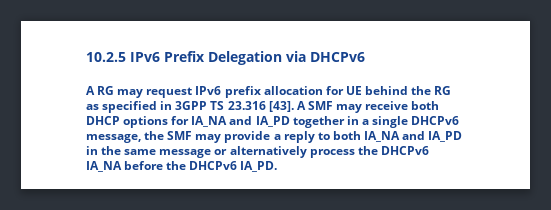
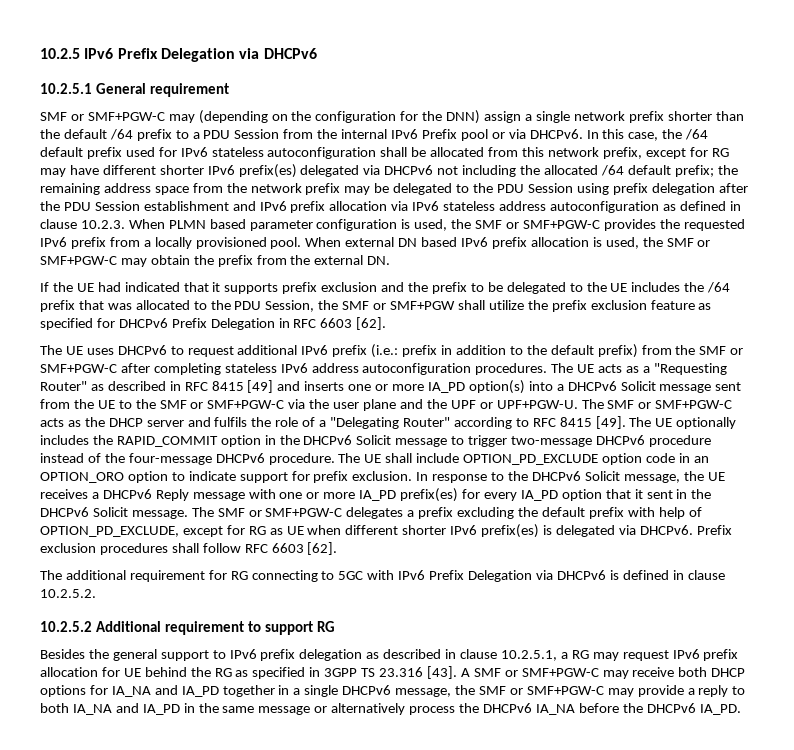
[86,86,95,95] A -> [40,83,229,97] [40,110,744,124] [40,129,709,141] [40,147,729,159] [40,164,738,178] [40,183,748,195] [40,201,741,213] [40,219,745,231] [40,237,711,249] [40,255,391,267] [40,282,731,294] [40,300,712,312] [40,317,387,330] [40,344,744,358] [40,363,727,375] [40,380,742,394] [40,399,733,411] [40,416,737,429] [40,435,711,447] [40,453,709,465] [40,471,725,483] [40,488,712,502] [40,507,702,519] [40,524,732,538] [40,542,338,555] [40,570,725,582] [40,589,96,598] [40,621,335,635] [40,649,568,661] 10.2.5.1 General requirement // SMF or SMF+PGW-C may (depending on the configuration for the DNN) assign a single network prefix shorter than the default /64 prefix to a PDU Session from the internal IPv6 Prefix pool or via DHCPv6. In this case, the /64 default prefix used for IPv6 stateless autoconfiguration shall be allocated from this network prefix, except for RG may have different shorter IPv6 prefix(es) delegated via DHCPv6 not including the allocated /64 default prefix; the remaining address space from the network prefix may be delegated to the PDU Session using prefix delegation after the PDU Session establishment and IPv6 prefix allocation via IPv6 stateless address autoconfiguration as defined in clause 10.2.3. When PLMN based parameter configuration is used, the SMF or SMF+PGW-C provides the requested IPv6 prefix from a locally provisioned pool. When external DN based IPv6 prefix allocation is used, the SMF or SMF+PGW-C may obtain the prefix from the external DN. // If the UE had indicated that it supports prefix exclusion and the prefix to be delegated to the UE includes the /64 prefix that was allocated to the PDU Session, the SMF or SMF+PGW shall utilize the prefix exclusion feature as specified for DHCPv6 Prefix Delegation in RFC 6603 [62]. // The UE uses DHCPv6 to request additional IPv6 prefix (i.e.: prefix in addition to the default prefix) from the SMF or SMF+PGW-C after completing stateless IPv6 address autoconfiguration procedures. The UE acts as a "Requesting Router" as described in RFC 8415 [49] and inserts one or more IA_PD option(s) into a DHCPv6 Solicit message sent from the UE to the SMF or SMF+PGW-C via the user plane and the UPF or UPF+PGW-U. The SMF or SMF+PGW-C acts as the DHCP server and fulfils the role of a "Delegating Router" according to RFC 8415 [49]. The UE optionally includes the RAPID_COMMIT option in the DHCPv6 Solicit message to trigger two-message DHCPv6 procedure instead of the four-message DHCPv6 procedure. The UE shall include OPTION_PD_EXCLUDE option code in an OPTION_ORO option to indicate support for prefix exclusion. In response to the DHCPv6 Solicit message, the UE receives a DHCPv6 Reply message with one or more IA_PD prefix(es) for every IA_PD option that it sent in the DHCPv6 Solicit message. The SMF or SMF+PGW-C delegates a prefix excluding the default prefix with help of OPTION_PD_EXCLUDE, except for RG as UE when different shorter IPv6 prefix(es) is delegated via DHCPv6. Prefix exclusion procedures shall follow RFC 6603 [62]. // The additional requirement for RG connecting to 5GC with IPv6 Prefix Delegation via DHCPv6 is defined in clause 10.2.5.2. // 10.2.5.2 Additional requirement to support RG // Besides the general support to IPv6 prefix delegation as described in clause 10.2.5.1, a
(333, 105) none -> [504,668,599,677] or SMF+PGW-C
(193, 135) none -> [509,686,604,695] or SMF+PGW-C

